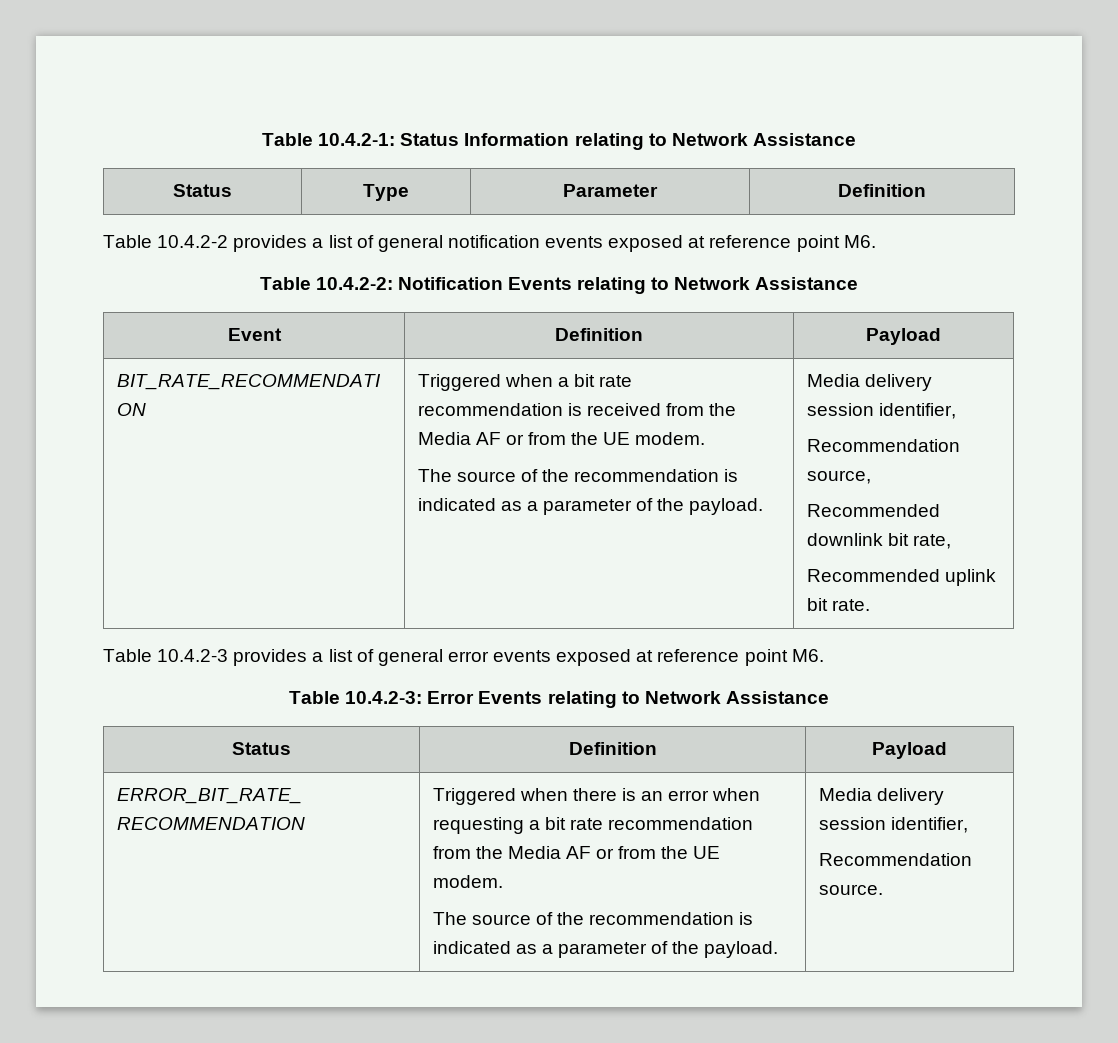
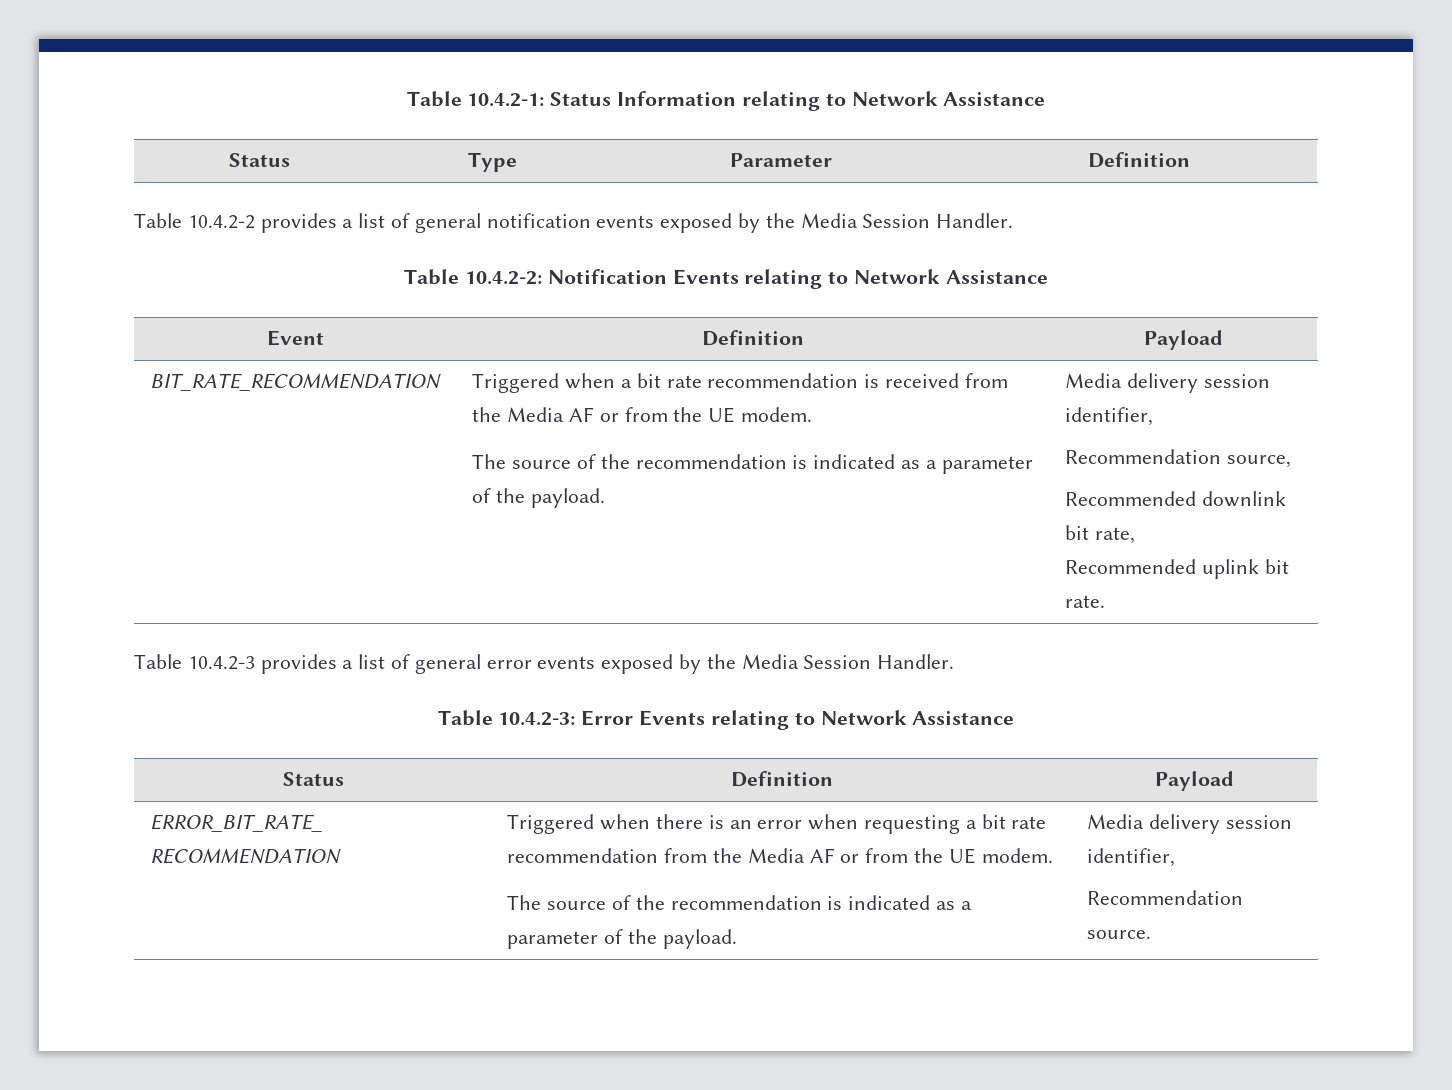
[688,235,876,252] at reference point M6. -> [738,213,1014,233] by the Media Session Handler.
[636,649,824,666] at reference point M6. -> [679,654,955,674] by the Media Session Handler.

